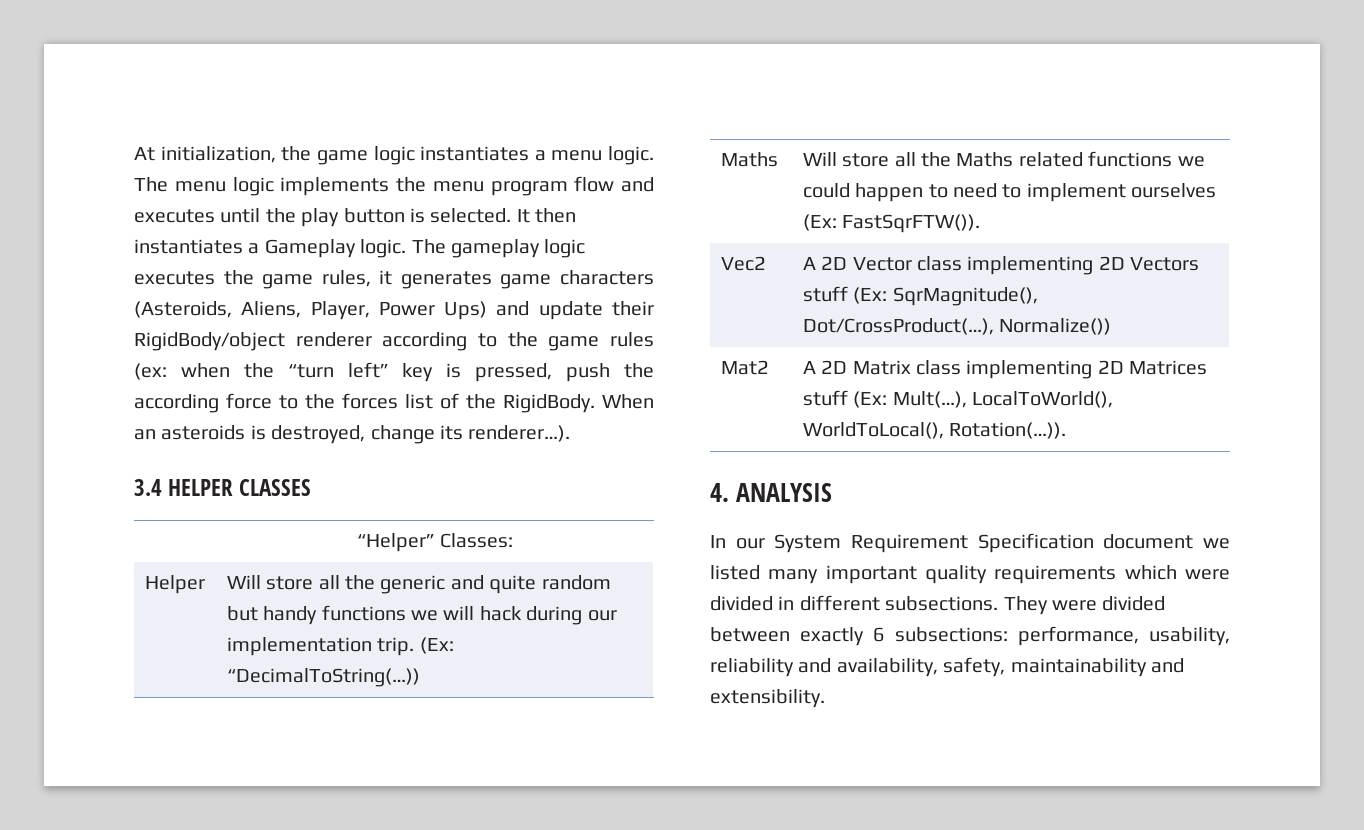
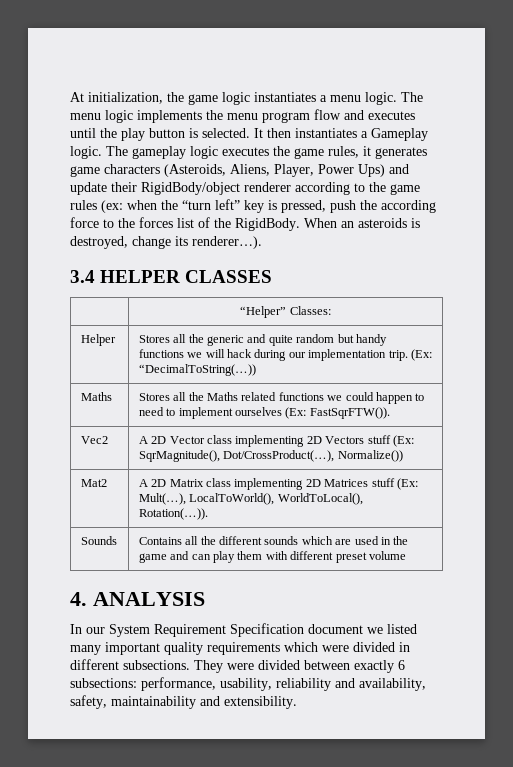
[226,575,314,590] Will store -> [138,335,170,343] Stores
[802,152,890,167] Will store -> [138,393,170,401] Stores
(1067, 430) none -> [80,536,117,545] [138,536,409,545] [138,551,406,563] // Sounds | Contains all the different sounds which are used in the game and can play them with different preset volume

